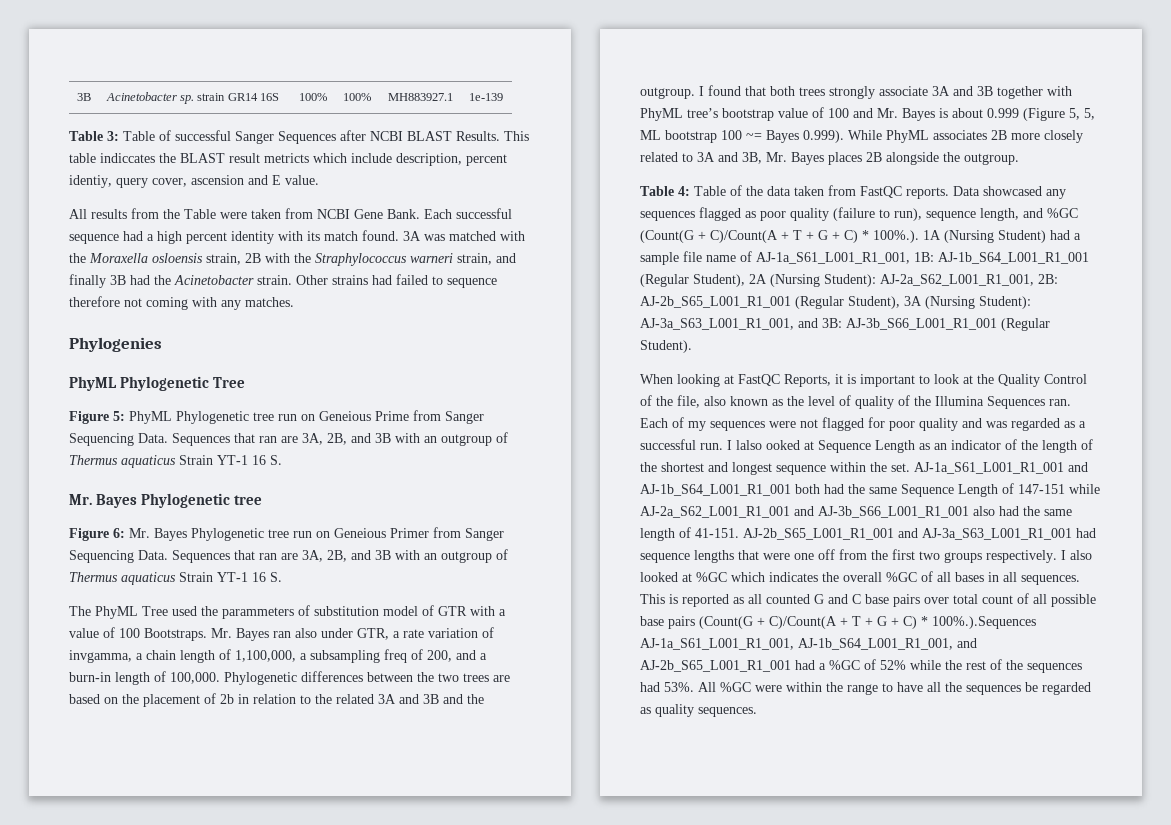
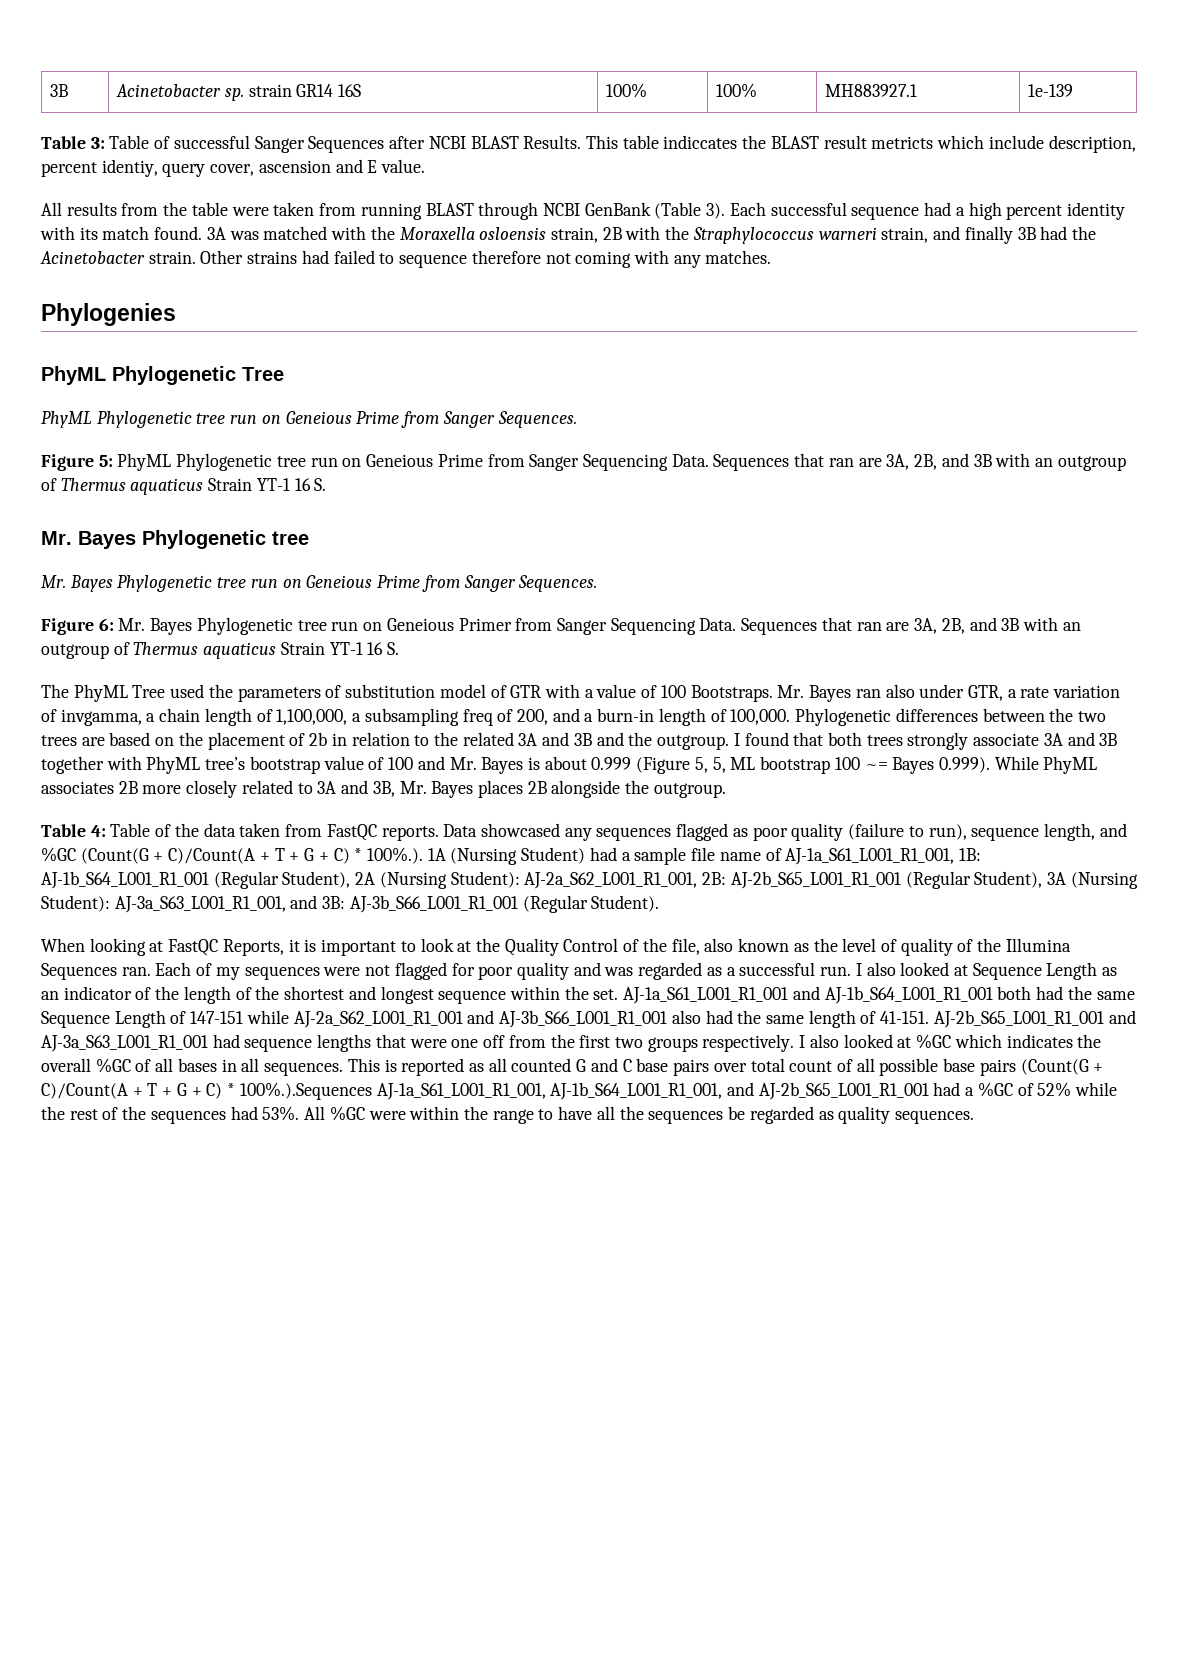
[184,209,216,219] Table -> [191,202,228,216] table
[317,209,420,219] NCBI Gene Bank. -> [360,202,726,220] running BLAST through NCBI GenBank (Table 3).
(246, 382) none -> [41,411,577,428] // PhyML Phylogenetic tree run on Geneious Prime from Sanger Sequences.
(263, 500) none -> [41,575,598,592] // Mr. Bayes Phylogenetic tree run on Geneious Prime from Sanger Sequences.
[222,607,294,619] parammeters -> [237,687,321,702] parameters
[736,440,800,450] lalso ooked -> [866,962,950,976] also looked

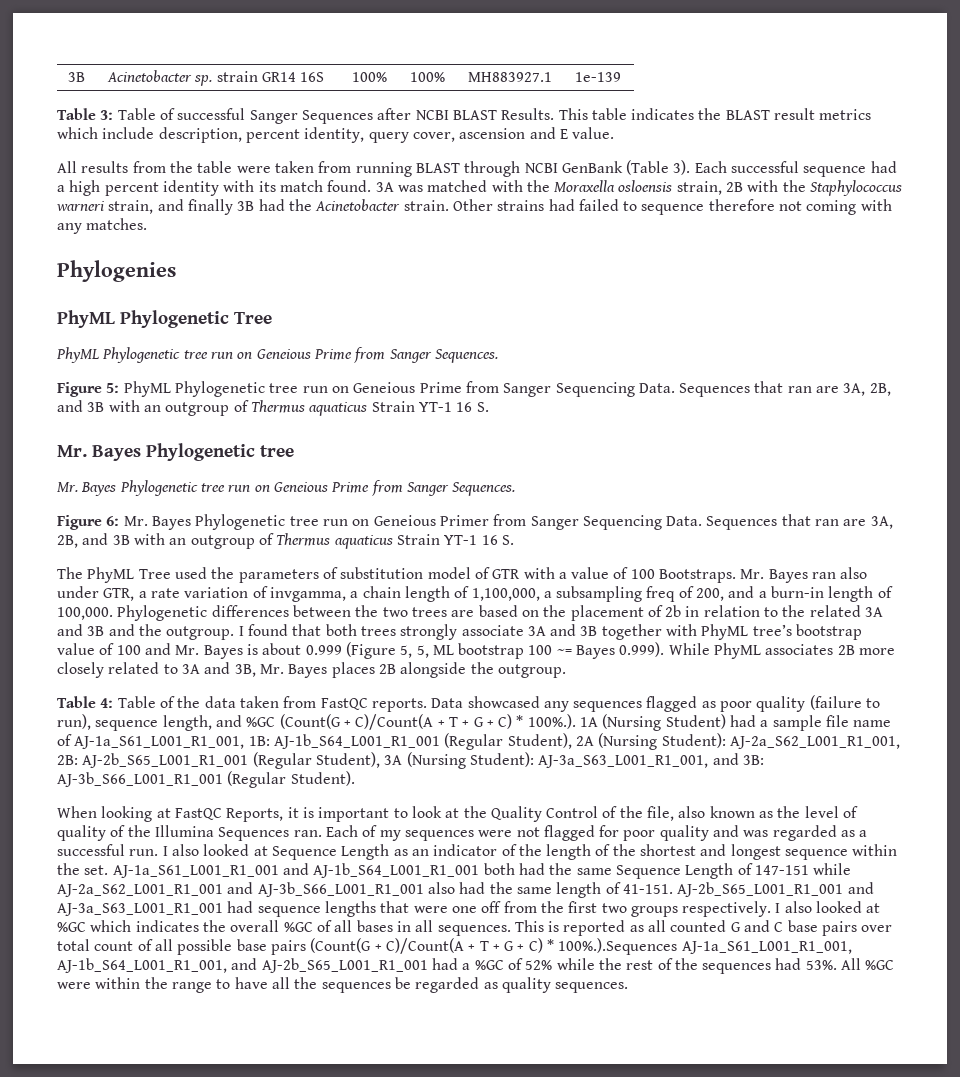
[663,135,738,149] indiccates -> [631,108,695,120] indicates
[871,136,934,149] metricts -> [819,109,872,120] metrics
[101,159,158,177] identiy, -> [304,127,365,143] identity,
[692,227,814,244] Straphylococcus -> [810,180,903,196] Staphylococcus

